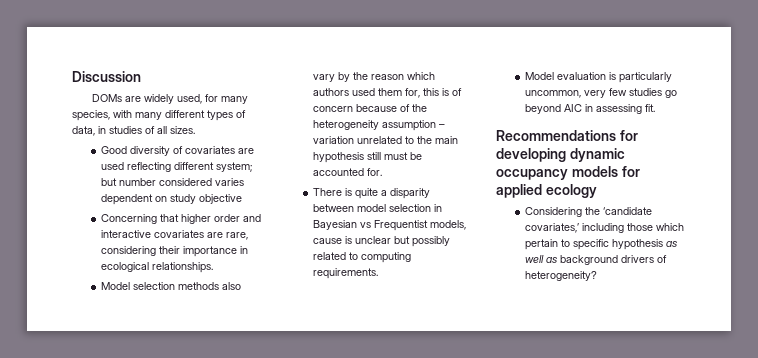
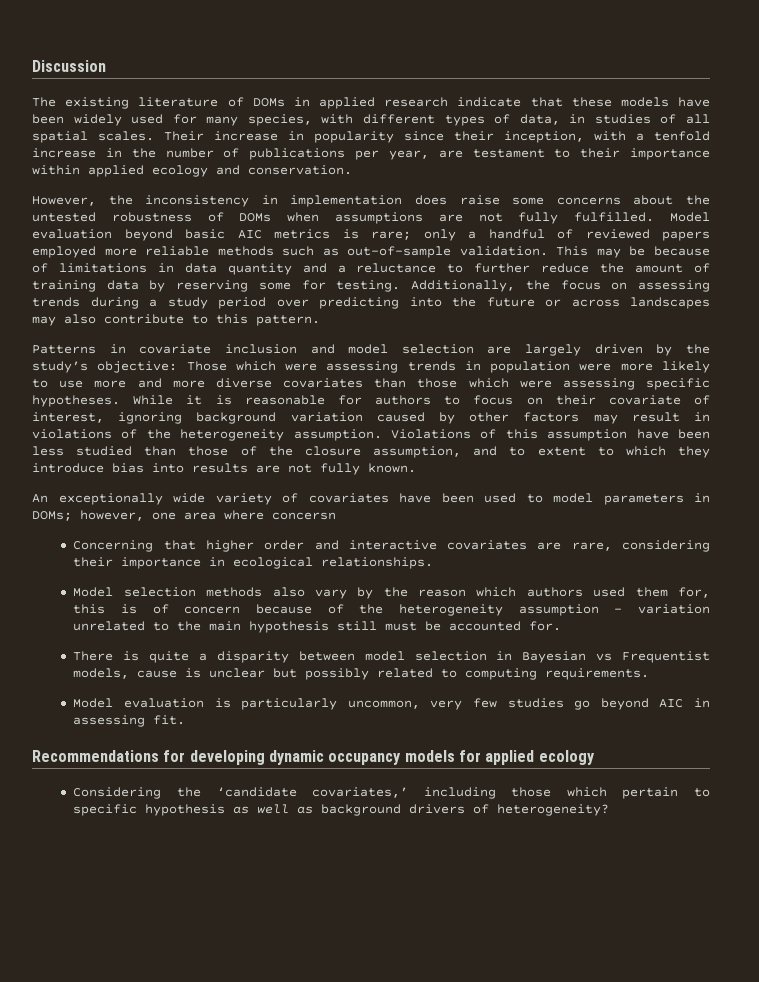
[91,94,202,104] DOMs are widely used, -> [32,97,710,109] [32,114,164,126] The existing literature of DOMs in applied research indicate that these models have been widely used
[135,112,162,120] many -> (354, 119) none
[170,126,195,134] [100,146,254,156] [100,162,252,172] [100,178,244,186] [100,194,242,205] sizes. // Good diversity of covariates are used reflecting different system; but number considered varies dependent on study objective -> [32,131,710,143] [32,148,711,160] [32,165,352,177] [32,195,711,207] [32,212,710,224] [32,229,710,241] [32,246,710,258] [32,263,710,275] [32,280,711,292] [32,297,710,309] [32,314,320,326] [32,344,710,356] [32,361,710,373] [32,378,710,390] [32,395,710,407] [32,412,710,424] [32,429,710,441] [32,446,710,458] [32,463,416,475] [32,493,710,505] [32,510,336,521] spatial scales. Their increase in popularity since their inception, with a tenfold increase in the number of publications per year, are testament to their importance within applied ecology and conservation. // However, the inconsistency in implementation does raise some concerns about the untested robustness of DOMs when assumptions are not fully fulfilled. Model evaluation beyond basic AIC metrics is rare; only a handful of reviewed papers employed more reliable methods such as out-of-sample validation. This may be because of limitations in data quantity and a reluctance to further reduce the amount of training data by reserving some for testing. Additionally, the focus on assessing trends during a study period over predicting into the future or across landscapes may also contribute to this pattern. // Patterns in covariate inclusion and model selection are largely driven by the study’s objective: Those which were assessing trends in population were more likely to use more and more diverse covariates than those which were assessing specific hypotheses. While it is reasonable for authors to focus on their covariate of interest, ignoring background variation caused by other factors may result in violations of the heterogeneity assumption. Violations of this assumption have been less studied than those of the closure assumption, and to extent to which they introduce bias into results are not fully known. // An exceptionally wide variety of covariates have been used to model parameters in DOMs; however, one area where concersn

